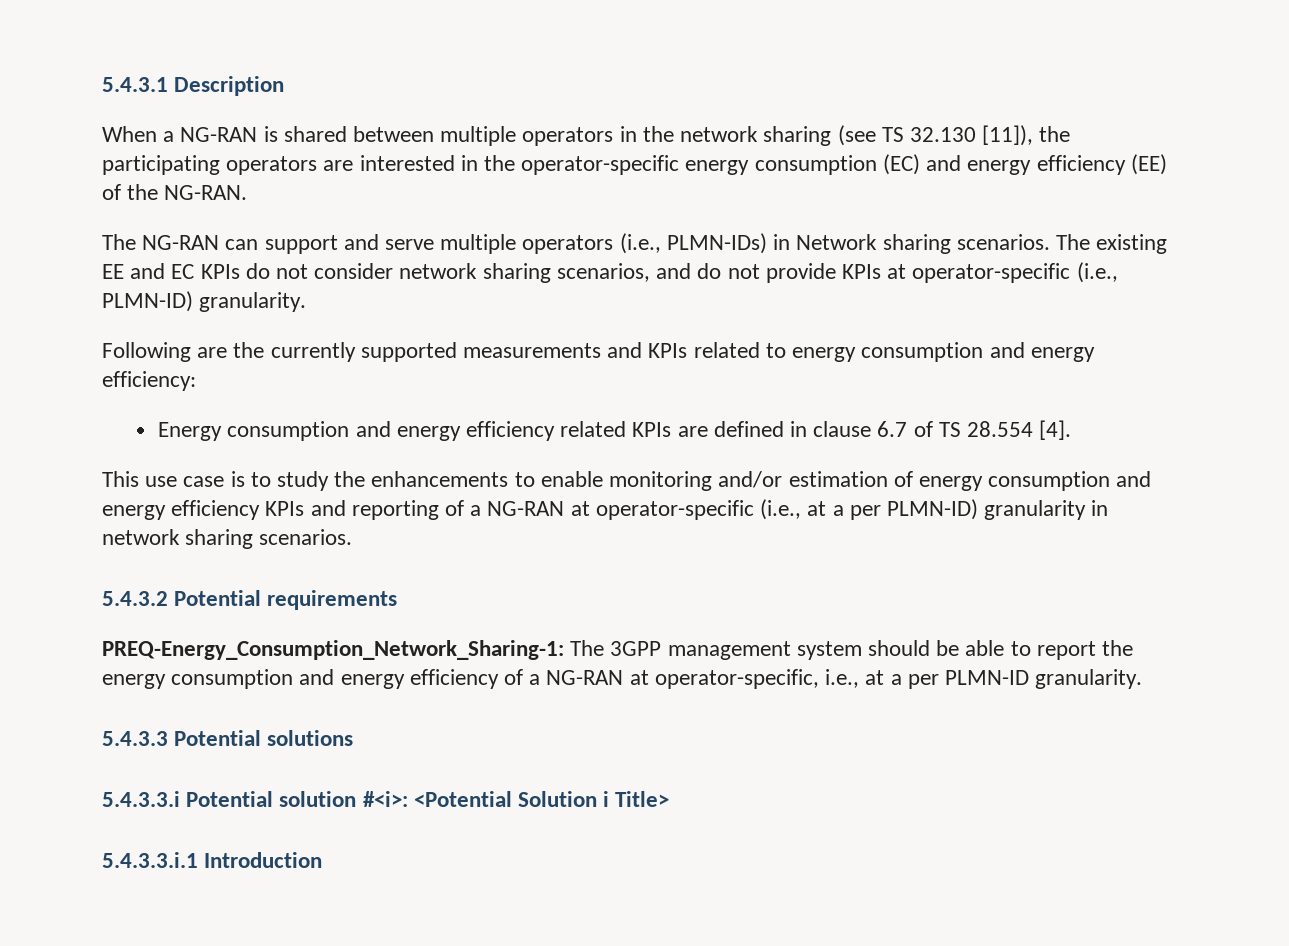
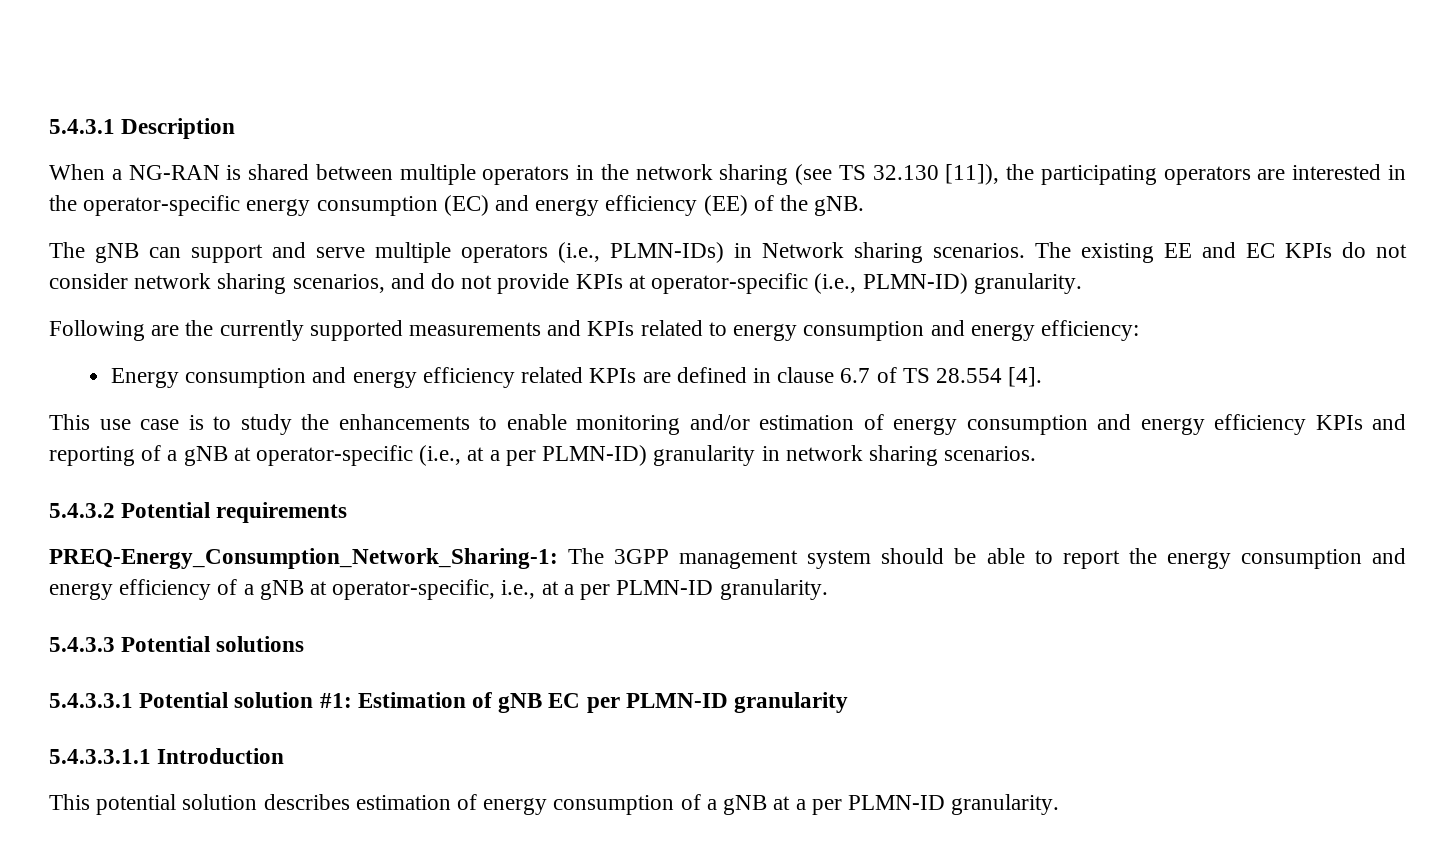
[164,185,248,200] [102,234,220,250] NG-RAN. // The NG-RAN -> [814,196,865,216] [49,242,139,263] gNB. // The gNB
[487,501,565,516] NG-RAN -> [183,446,228,466] gNB
[546,670,624,685] NG-RAN -> [259,580,304,600] gNB
[102,791,180,807] 5.4.3.3.i -> [49,693,133,708] 5.4.3.3.1
[362,791,670,807] [102,852,323,868] #<i>: <Potential Solution i Title> // 5.4.3.3.i.1 Introduction -> [319,692,849,713] [49,748,285,764] [49,794,1060,815] #1: Estimation of gNB EC per PLMN-ID granularity // 5.4.3.3.1.1 Introduction // This potential solution describes estimation of energy consumption of a gNB at a per PLMN-ID granularity.

